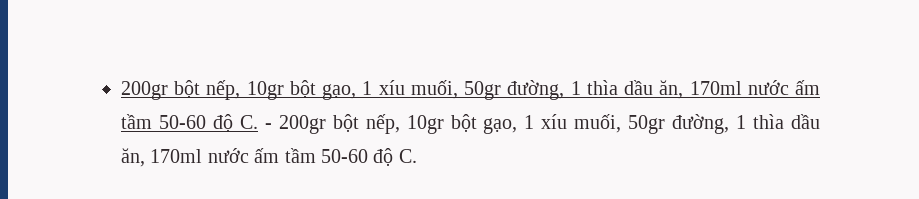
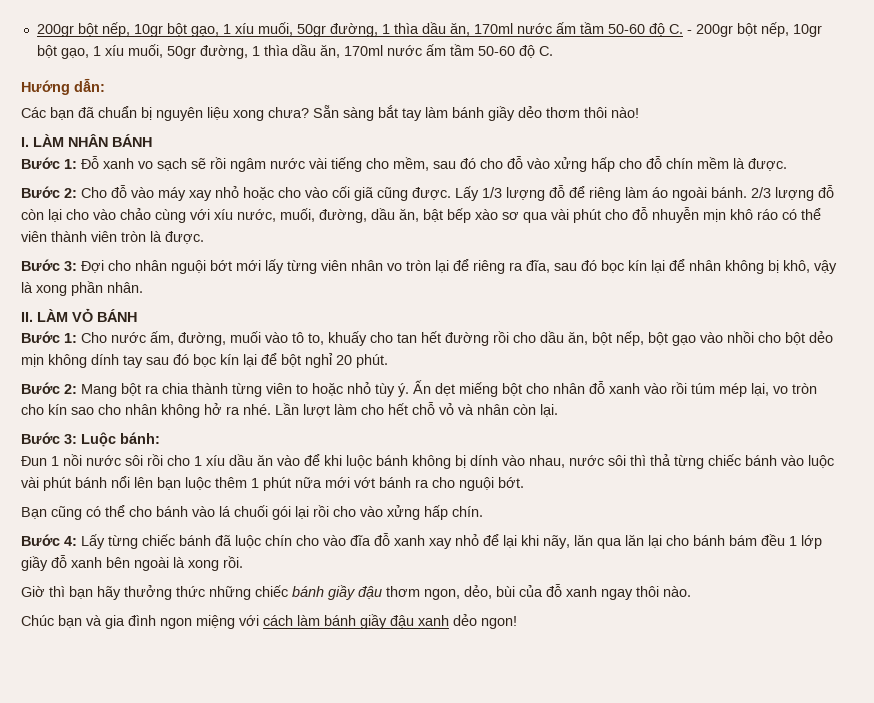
(417, 156) none -> [21,78,105,95] [21,105,639,121] [21,134,152,147] [21,156,787,172] [21,185,834,201] [21,207,821,223] [21,231,204,244] [21,259,837,274] [21,281,143,296] [21,308,137,322] [21,331,833,346] [21,353,388,368] [21,380,817,397] [21,402,558,418] [21,432,160,447] [21,454,834,469] [21,476,524,491] [21,505,483,520] [21,533,822,549] [21,555,243,571] [21,584,691,600] [21,614,517,629] // Hướng dẫn: // Các bạn đã chuẩn bị nguyên liệu xong chưa? Sẵn sàng bắt tay làm bánh giầy dẻo thơm thôi nào! // I. LÀM NHÂN BÁNH // Bước 1: Đỗ xanh vo sạch sẽ rồi ngâm nước vài tiếng cho mềm, sau đó cho đỗ vào xửng hấp cho đỗ chín mềm là được. // Bước 2: Cho đỗ vào máy xay nhỏ hoặc cho vào cối giã cũng được. Lấy 1/3 lượng đỗ để riêng làm áo ngoài bánh. 2/3 lượng đỗ còn lại cho vào chảo cùng với xíu nước, muối, đường, dầu ăn, bật bếp xào sơ qua vài phút cho đỗ nhuyễn mịn khô ráo có thể viên thành viên tròn là được. // Bước 3: Đợi cho nhân nguội bớt mới lấy từng viên nhân vo tròn lại để riêng ra đĩa, sau đó bọc kín lại để nhân không bị khô, vậy là xong phần nhân. // II. LÀM VỎ BÁNH // Bước 1: Cho nước ấm, đường, muối vào tô to, khuấy cho tan hết đường rồi cho dầu ăn, bột nếp, bột gạo vào nhồi cho bột dẻo mịn không dính tay sau đó bọc kín lại để bột nghỉ 20 phút. // Bước 2: Mang bột ra chia thành từng viên to hoặc nhỏ tùy ý. Ấn dẹt miếng bột cho nhân đỗ xanh vào rồi túm mép lại, vo tròn cho kín sao cho nhân không hở ra nhé. Lần lượt làm cho hết chỗ vỏ và nhân còn lại. // Bước 3: Luộc bánh: // Đun 1 nồi nước sôi rồi cho 1 xíu dầu ăn vào để khi luộc bánh không bị dính vào nhau, nước sôi thì thả từng chiếc bánh vào luộc vài phút bánh nổi lên bạn luộc thêm 1 phút nữa mới vớt bánh ra cho nguội bớt. // Bạn cũng có thể cho bánh vào lá chuối gói lại rồi cho vào xửng hấp chín. // Bước 4: Lấy từng chiếc bánh đã luộc chín cho vào đĩa đỗ xanh xay nhỏ để lại khi nãy, lăn qua lăn lại cho bánh bám đều 1 lớp giầy đỗ xanh bên ngoài là xong rồi. // Giờ thì bạn hãy thưởng thức những chiếc bánh giầy đậu thơm ngon, dẻo, bùi của đỗ xanh ngay thôi nào. // Chúc bạn và gia đình ngon miệng với cách làm bánh giầy đậu xanh dẻo ngon!

